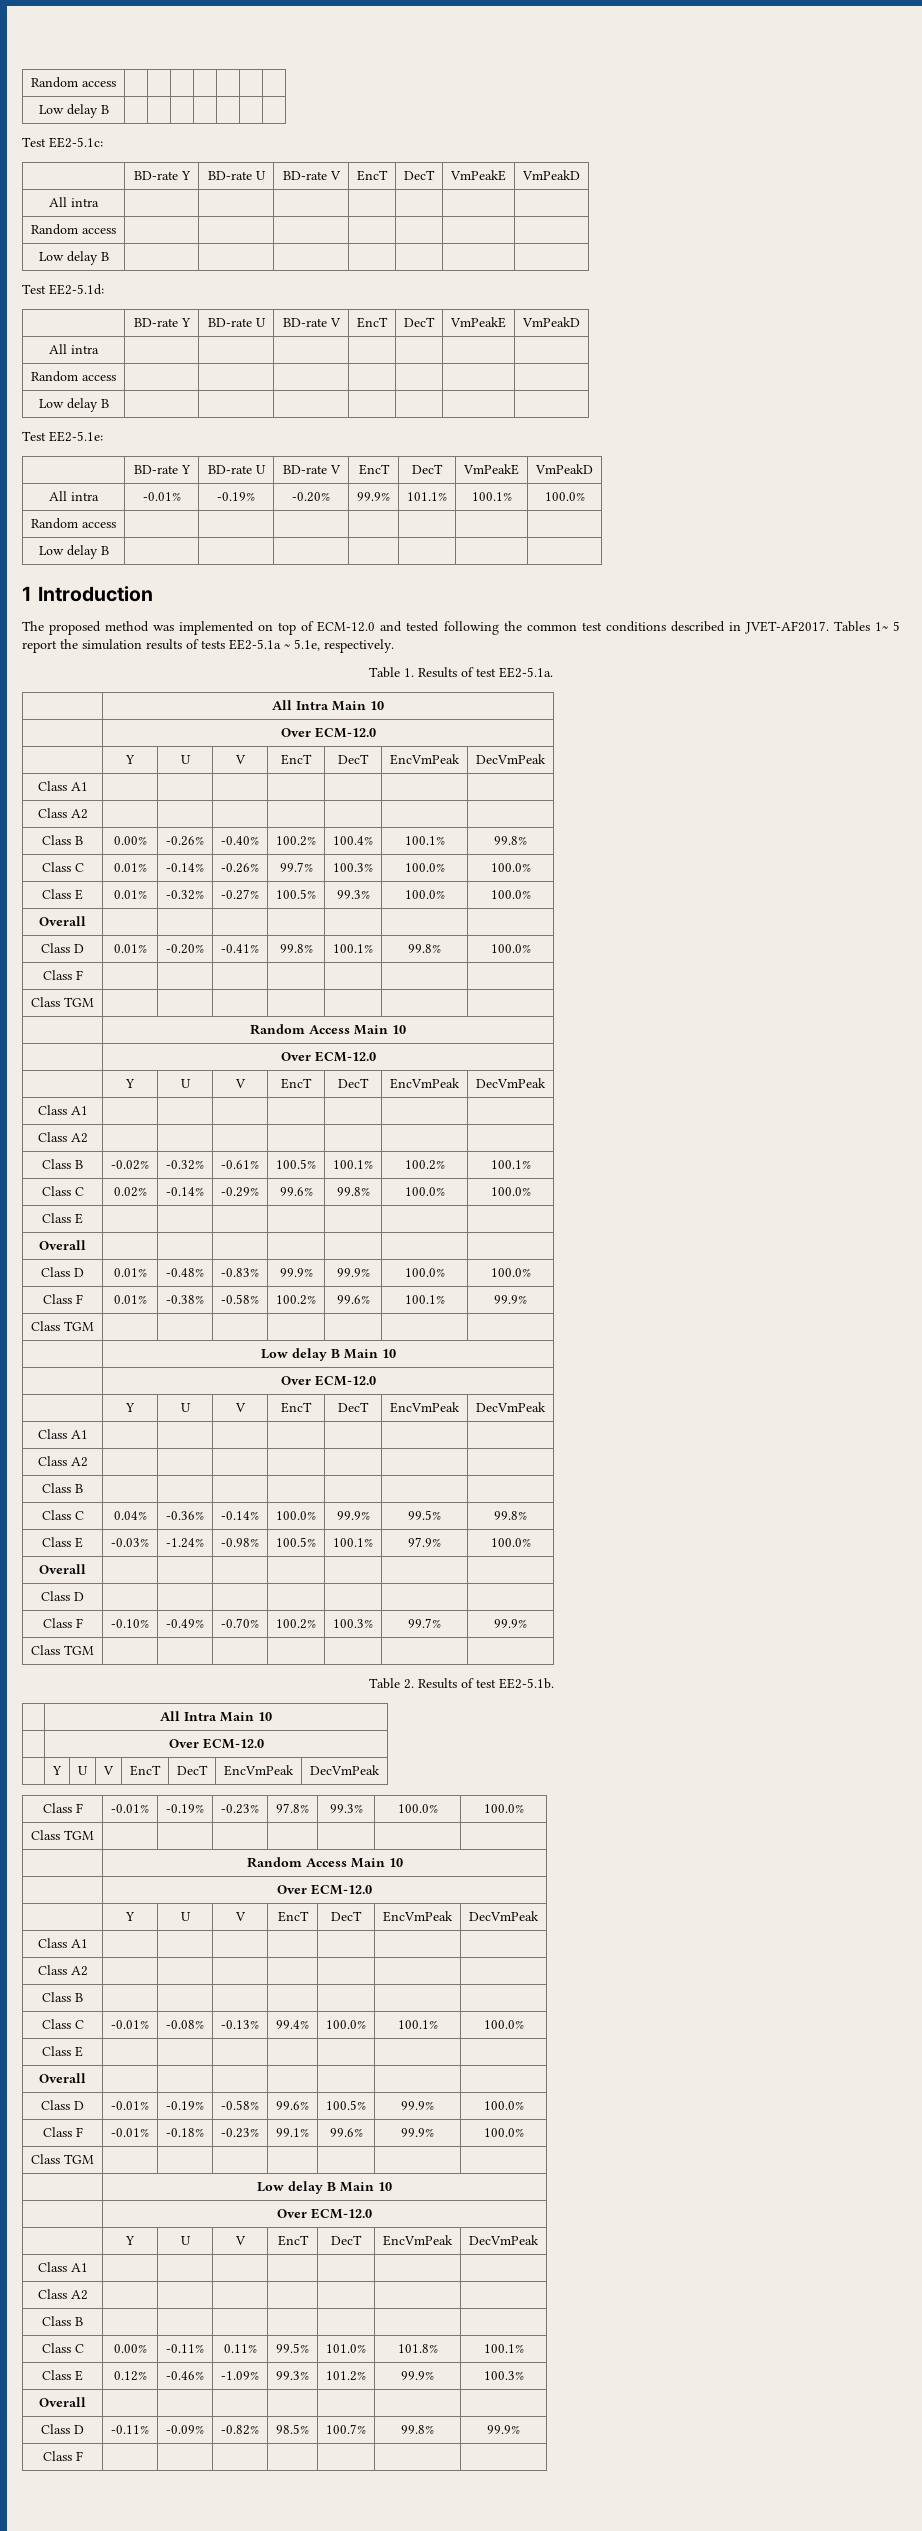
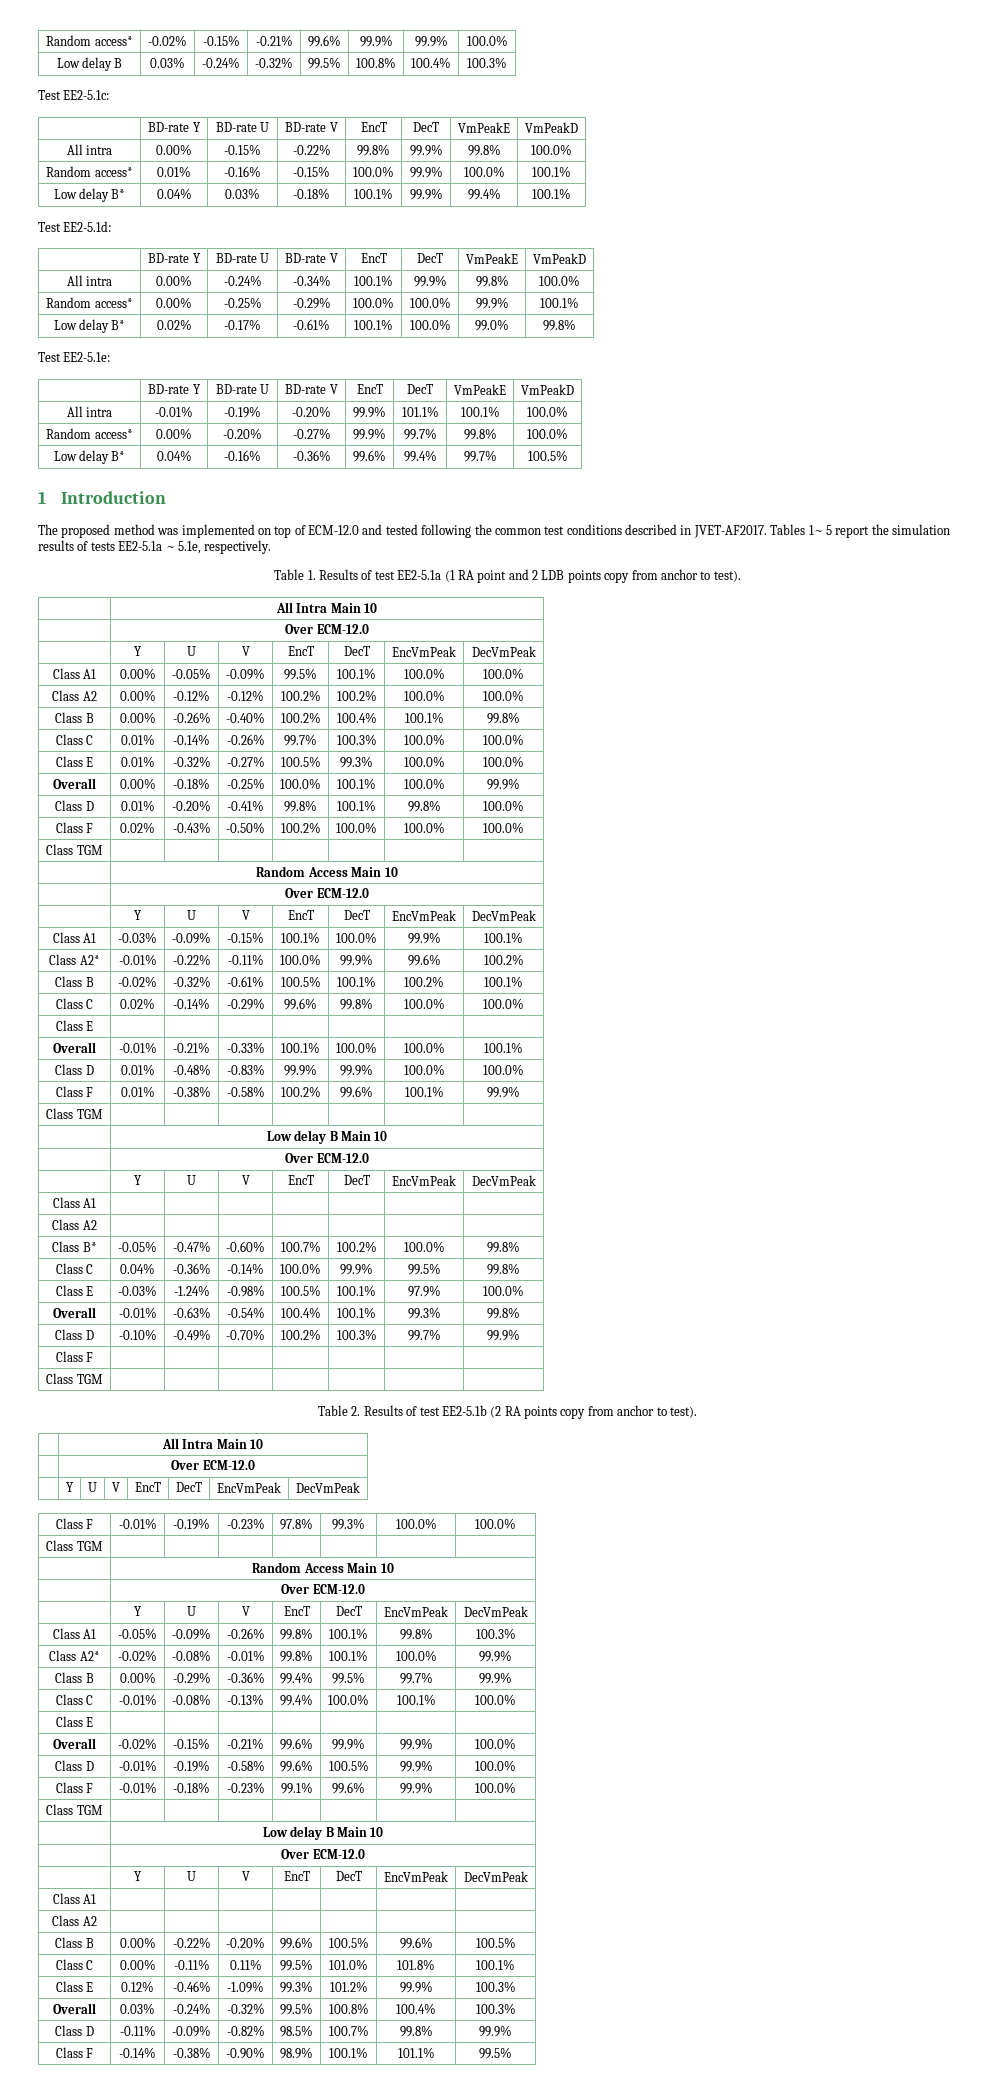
[31,77,116,88] [38,104,109,118] Random access | | | | | | | // Low delay B | | | | | | | -> [46,35,133,46] [148,35,187,46] [202,35,240,46] [255,35,293,46] [308,35,341,47] [359,35,393,47] [414,35,448,47] [466,35,508,46] [56,57,123,71] [150,57,185,68] [202,57,240,68] [255,57,293,68] [308,57,341,69] [356,57,396,68] [411,57,451,68] [467,57,507,68] Random access* | -0.02% | -0.15% | -0.21% | 99.6% | 99.9% | 99.9% | 100.0% // Low delay B | 0.03% | -0.24% | -0.32% | 99.5% | 100.8% | 100.4% | 100.3%
[31,224,116,235] [38,251,109,265] | | | | | | // Random access | | | | | | | // Low delay B | | | | | | | -> [156,144,192,155] [224,144,261,155] [292,144,331,155] [357,144,390,156] [409,144,443,156] [467,144,501,156] [531,144,572,155] [46,166,133,177] [157,166,191,177] [224,166,261,177] [293,166,330,177] [353,166,394,177] [409,166,443,178] [463,166,505,177] [532,166,571,177] [53,188,126,202] [156,188,192,199] [225,188,260,199] [293,188,330,199] [354,188,393,199] [409,188,443,200] [467,188,501,200] [532,188,571,199] 0.00% | -0.15% | -0.22% | 99.8% | 99.9% | 99.8% | 100.0% // Random access* | 0.01% | -0.16% | -0.15% | 100.0% | 99.9% | 100.0% | 100.1% // Low delay B* | 0.04% | 0.03% | -0.18% | 100.1% | 99.9% | 99.4% | 100.1%
[31,371,116,382] [38,398,109,412] | | | | | | // Random access | | | | | | | // Low delay B | | | | | | | -> [156,275,192,286] [223,275,262,286] [292,275,331,286] [354,275,393,286] [413,275,447,287] [475,275,509,287] [539,275,580,286] [46,297,133,308] [156,297,192,308] [223,297,262,308] [292,297,331,309] [353,297,394,308] [409,297,451,308] [475,297,509,309] [540,297,579,308] [53,319,126,333] [156,319,192,330] [224,319,261,330] [293,319,330,330] [354,319,393,330] [409,319,451,330] [475,319,509,331] [543,319,576,331] 0.00% | -0.24% | -0.34% | 100.1% | 99.9% | 99.8% | 100.0% // Random access* | 0.00% | -0.25% | -0.29% | 100.0% | 100.0% | 99.9% | 100.1% // Low delay B* | 0.02% | -0.17% | -0.61% | 100.1% | 100.0% | 99.0% | 99.8%
[82,522,116,528] [38,545,109,559] access | | | | | | | // Low delay B | | | | | | | -> [94,429,133,439] [156,428,192,439] [223,428,262,439] [292,428,331,439] [353,428,386,440] [403,428,437,440] [463,428,497,440] [527,428,568,439] [53,450,126,464] [156,450,192,461] [224,450,261,461] [292,450,331,461] [353,450,386,462] [403,450,437,462] [463,450,497,462] [527,450,568,461] access* | 0.00% | -0.20% | -0.27% | 99.9% | 99.7% | 99.8% | 100.0% // Low delay B* | 0.04% | -0.16% | -0.36% | 99.6% | 99.4% | 99.7% | 100.5%
[499,667,553,678] EE2-5.1a. -> [397,569,741,583] EE2-5.1a (1 RA point and 2 LDB points copy from anchor to test).
[37,808,88,819] | | | | | | // Class A2 | | | | | | | -> [119,668,156,679] [172,668,211,679] [226,668,265,680] [284,668,317,680] [337,668,376,679] [403,668,445,679] [483,668,524,679] [52,690,97,701] [119,690,156,701] [173,690,210,701] [227,690,264,701] [280,690,321,701] [336,690,377,701] [403,690,445,701] [483,690,524,701] 0.00% | -0.05% | -0.09% | 99.5% | 100.1% | 100.0% | 100.0% // Class A2 | 0.00% | -0.12% | -0.12% | 100.2% | 100.2% | 100.0% | 100.0%
(86, 921) | | | | | | -> [119,778,156,789] [173,778,210,789] [226,778,265,789] [280,778,321,789] [337,778,376,789] [403,778,445,789] [487,778,520,790] 0.00% | -0.18% | -0.25% | 100.0% | 100.1% | 100.0% | 99.9%
(83, 975) | | | | | | -> [120,822,155,833] [172,822,211,833] [226,822,265,833] [280,822,321,833] [336,822,377,833] [403,822,445,833] [483,822,524,833] 0.02% | -0.43% | -0.50% | 100.2% | 100.0% | 100.0% | 100.0%
[37,1132,88,1143] | | | | | | // Class A2 | | | | | | | -> [118,932,157,943] [172,932,211,944] [227,932,264,943] [281,932,320,943] [336,932,377,943] [407,932,441,944] [484,932,523,943] [49,954,100,965] [118,954,157,965] [172,954,211,965] [227,954,264,965] [280,954,321,965] [340,954,373,966] [407,954,441,966] [483,954,524,965] -0.03% | -0.09% | -0.15% | 100.1% | 100.0% | 99.9% | 100.1% // Class A2* | -0.01% | -0.22% | -0.11% | 100.0% | 99.9% | 99.6% | 100.2%
(86, 1245) | | | | | | -> [118,1042,157,1053] [173,1042,210,1053] [226,1042,265,1053] [281,1042,320,1053] [336,1042,377,1053] [403,1042,445,1053] [484,1042,523,1053] -0.01% | -0.21% | -0.33% | 100.1% | 100.0% | 100.0% | 100.1%
[75,1484,83,1493] B | | | | | | | -> [82,1242,97,1252] [118,1241,157,1252] [172,1241,211,1252] [226,1241,265,1252] [280,1241,321,1252] [336,1241,377,1252] [403,1241,445,1252] [487,1241,520,1253] B* | -0.05% | -0.47% | -0.60% | 100.7% | 100.2% | 100.0% | 99.8%
[41,1591,84,1601] [42,1618,83,1628] | | | | | | // Class D | | | | | | | // Class F | -> [118,1307,157,1318] [172,1307,211,1318] [226,1307,265,1318] [280,1307,321,1318] [337,1307,376,1318] [407,1307,441,1319] [487,1307,520,1319] [55,1329,94,1340] -0.01% | -0.63% | -0.54% | 100.4% | 100.1% | 99.3% | 99.8% // Class D |
(527, 1623) none -> [55,1351,94,1362] // Class F | | | | | | |
[498,1678,554,1689] EE2-5.1b. -> [441,1405,697,1419] EE2-5.1b (2 RA points copy from anchor to test).
[37,1965,88,1976] [42,1992,83,2002] | | | | | | // Class A2 | | | | | | | // Class B | | | | | | | -> [118,1628,157,1639] [172,1628,211,1640] [226,1628,265,1639] [280,1628,313,1640] [329,1628,368,1639] [399,1628,433,1640] [475,1628,516,1639] [49,1650,100,1661] [118,1650,157,1661] [172,1650,211,1661] [226,1650,265,1661] [280,1650,313,1662] [329,1650,368,1661] [395,1650,437,1661] [479,1650,512,1662] [55,1672,94,1683] [119,1672,156,1683] [172,1672,211,1684] [226,1672,265,1683] [280,1672,313,1684] [332,1672,365,1684] [399,1672,433,1684] [479,1672,512,1684] -0.05% | -0.09% | -0.26% | 99.8% | 100.1% | 99.8% | 100.3% // Class A2* | -0.02% | -0.08% | -0.01% | 99.8% | 100.1% | 100.0% | 99.9% // Class B | 0.00% | -0.29% | -0.36% | 99.4% | 99.5% | 99.7% | 99.9%
(86, 2078) | | | | | | -> [118,1738,157,1749] [173,1738,210,1749] [227,1738,264,1749] [280,1738,313,1750] [332,1738,365,1750] [399,1738,433,1750] [475,1738,516,1749] -0.02% | -0.15% | -0.21% | 99.6% | 99.9% | 99.9% | 100.0%
(83, 2321) | | | | | | -> [119,1937,156,1948] [172,1937,211,1948] [226,1937,265,1948] [280,1937,313,1949] [328,1937,369,1948] [399,1937,433,1949] [475,1937,516,1948] 0.00% | -0.22% | -0.20% | 99.6% | 100.5% | 99.6% | 100.5%
(86, 2402) | | | | | | -> [120,2003,155,2014] [172,2003,211,2014] [226,2003,265,2014] [280,2003,313,2015] [328,2003,369,2014] [396,2003,436,2014] [475,2003,516,2014] 0.03% | -0.24% | -0.32% | 99.5% | 100.8% | 100.4% | 100.3%
(83, 2456) | | | | | | -> [119,2047,156,2058] [172,2047,211,2058] [226,2047,265,2059] [280,2047,313,2059] [329,2047,368,2058] [397,2047,435,2058] [479,2047,512,2059] -0.14% | -0.38% | -0.90% | 98.9% | 100.1% | 101.1% | 99.5%

